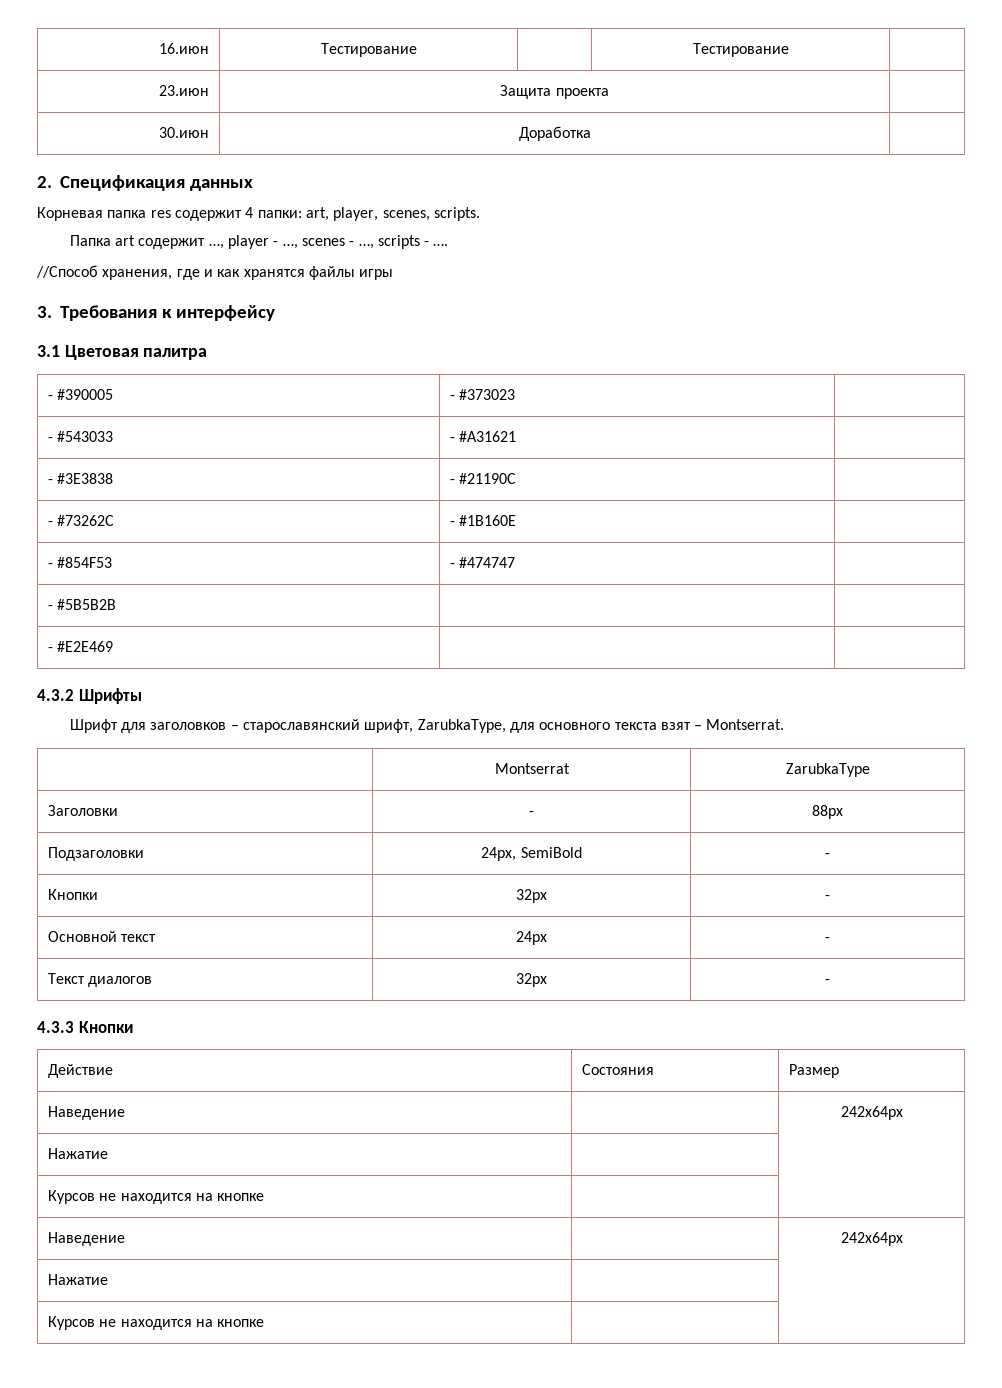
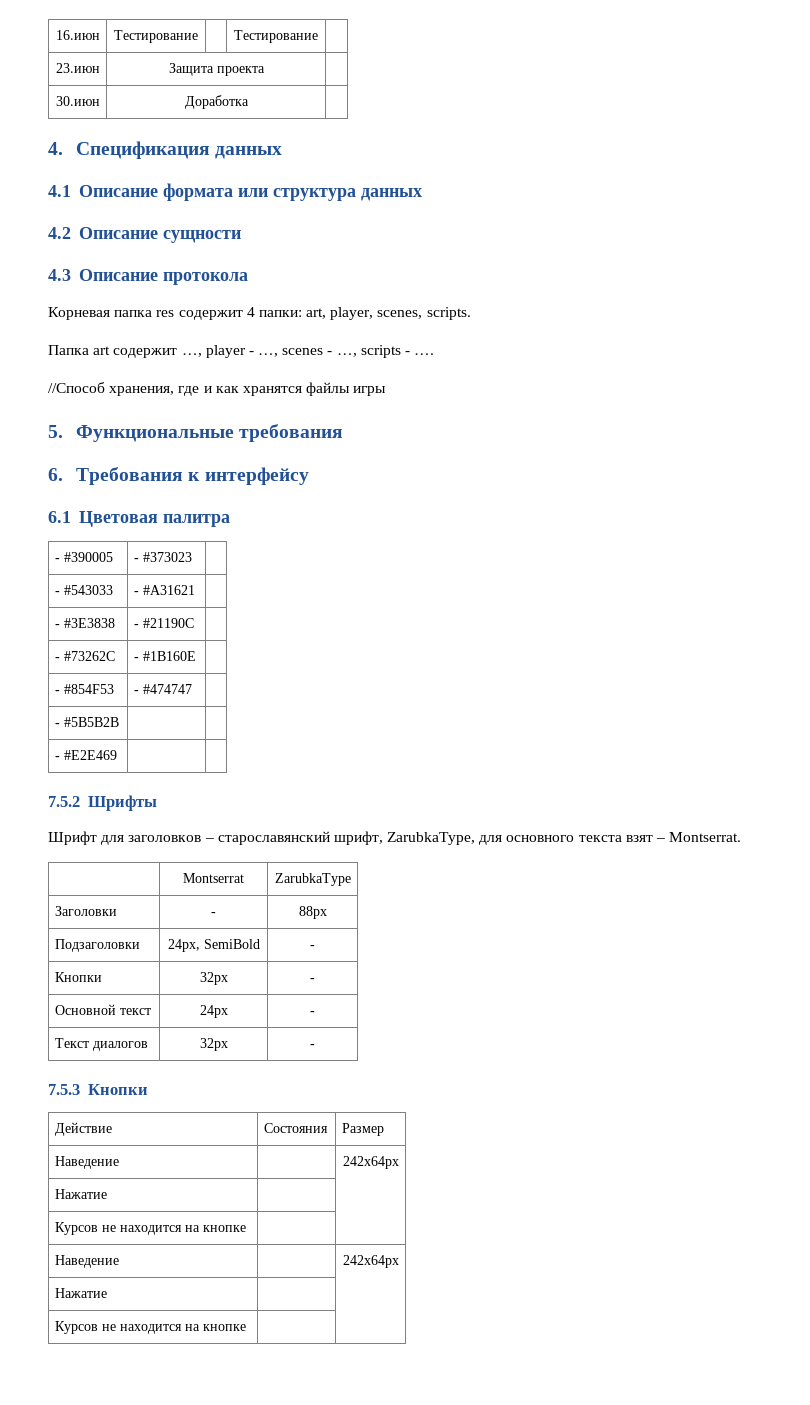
[37,176,52,188] 2. -> [48,142,63,155] 4.
(253, 185) none -> [48,183,422,201] [48,227,241,243] [48,269,248,285] // 4.1 Описание формата или структура данных // 4.2 Описание сущности // 4.3 Описание протокола
[37,306,52,318] 3. -> [48,424,344,442] [48,468,63,481] 5. Функциональные требования // 6.
[37,345,60,357] 3.1 -> [48,511,71,523] 6.1
[37,689,74,701] 4.3.2 -> [48,796,80,807] 7.5.2
[37,1021,74,1033] 4.3.3 -> [48,1084,80,1095] 7.5.3

